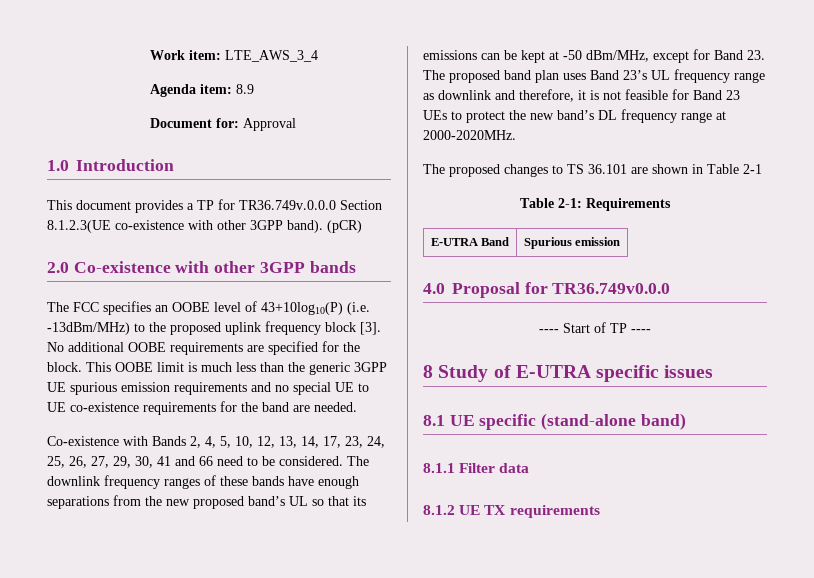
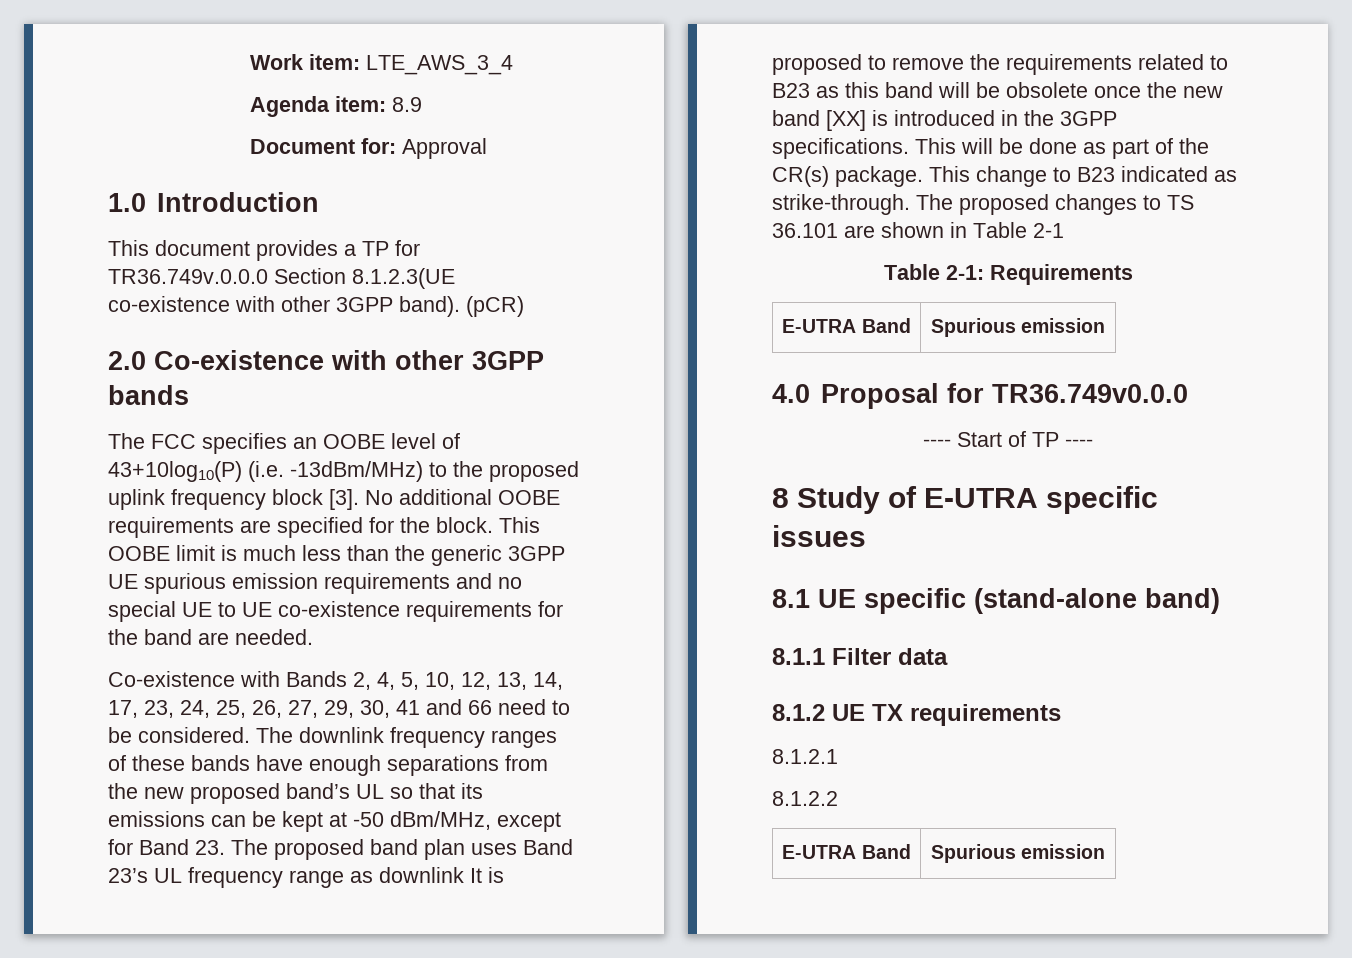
[495,89,740,102] [423,109,726,123] [423,130,516,140] and therefore, it is not feasible for Band 23 UEs to protect the new band’s DL frequency range at 2000-2020MHz. // -> [470,867,504,883] [772,54,1228,75] [772,82,1223,98] [772,110,1117,131] [772,138,1209,159] [772,166,1237,187] [772,194,910,215] It is proposed to remove the requirements related to B23 as this band will be obsolete once the new band [XX] is introduced in the 3GPP specifications. This will be done as part of the CR(s) package. This change to B23 indicated as strike-through.
(600, 511) none -> [772,749,838,764] [772,791,838,806] [782,844,911,859] [930,844,1106,863] // 8.1.2.1 // 8.1.2.2 // E-UTRA Band | Spurious emission

